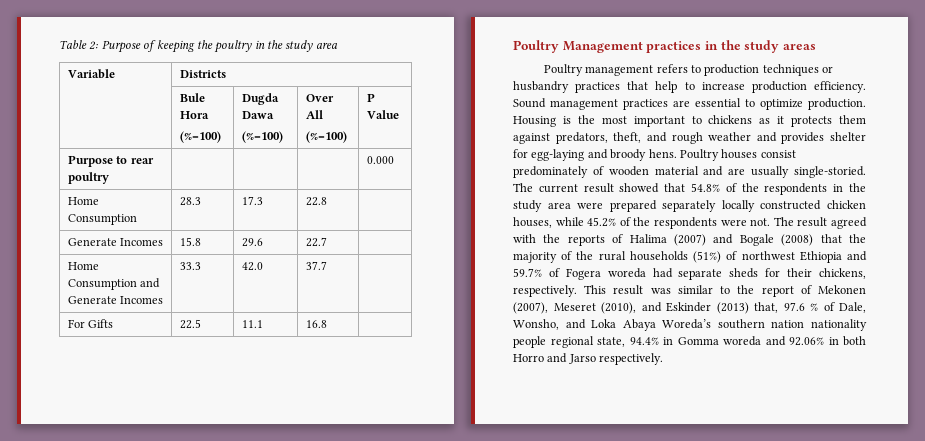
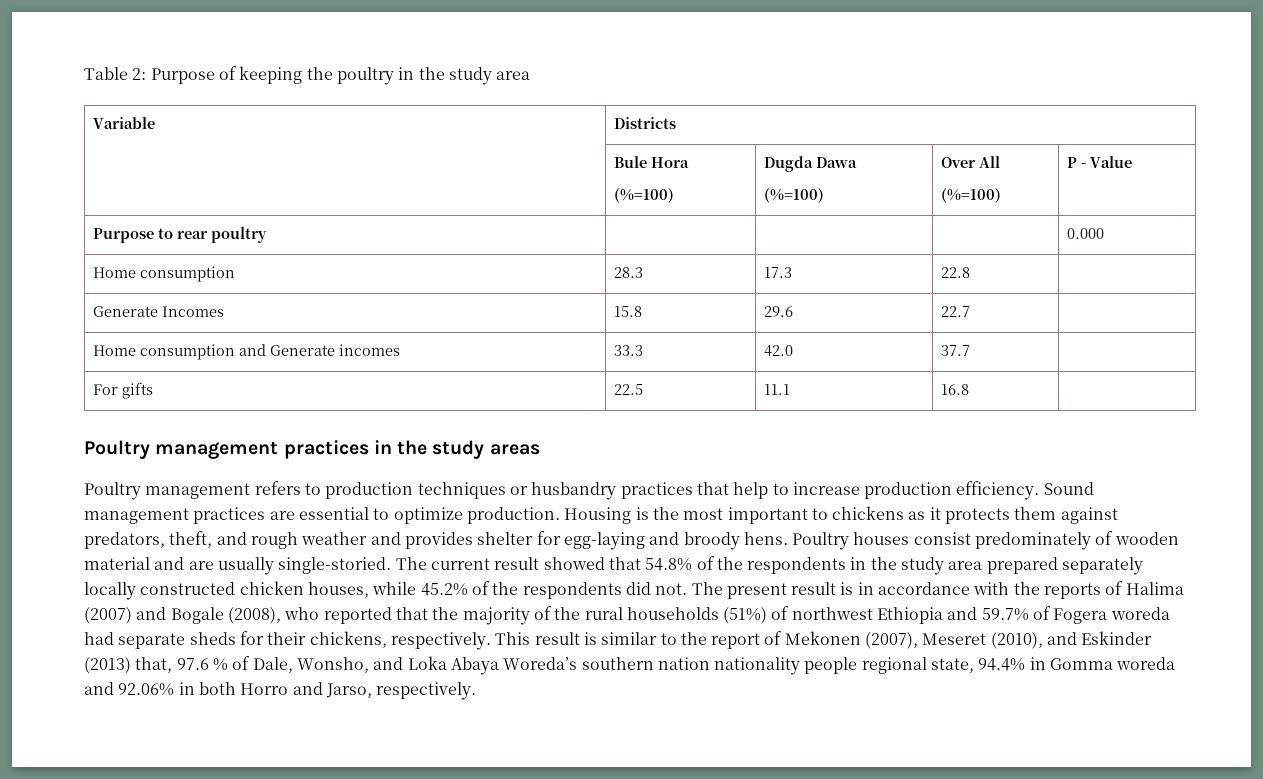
(375, 97) none -> [1081,163,1087,168] -
[67,214,137,225] Consumption -> [140,266,236,282] consumption
[67,279,137,290] Consumption -> [140,344,236,360] consumption
[120,296,164,304] Incomes -> [339,344,401,356] incomes
[88,319,114,328] Gifts -> [122,382,154,399] gifts
[562,41,643,53] Management -> [155,442,279,459] management
[577,202,604,209] were -> (983, 565) none
[720,219,747,226] were -> [625,582,651,595] did
[797,217,867,229] result agreed -> [726,582,971,599] present result is in accordance
[781,234,814,246] (2008) -> [227,607,392,624] (2008), who reported
[650,288,671,294] was -> [583,632,597,645] is
[568,354,596,364] Jarso -> [325,683,372,698] Jarso,

